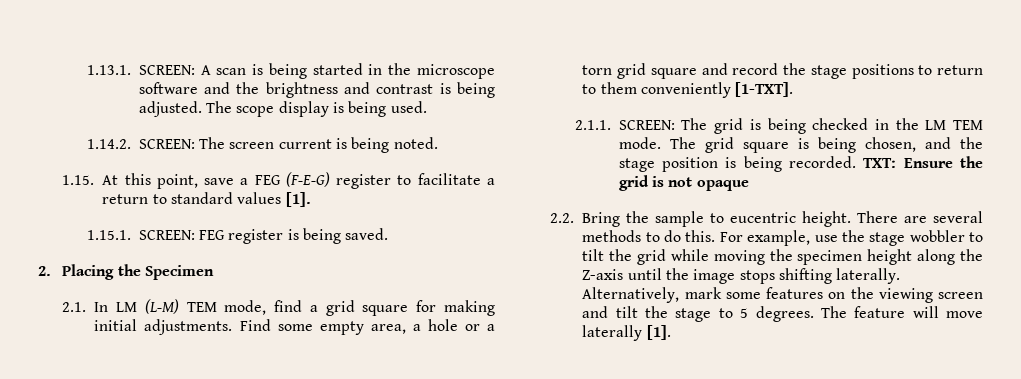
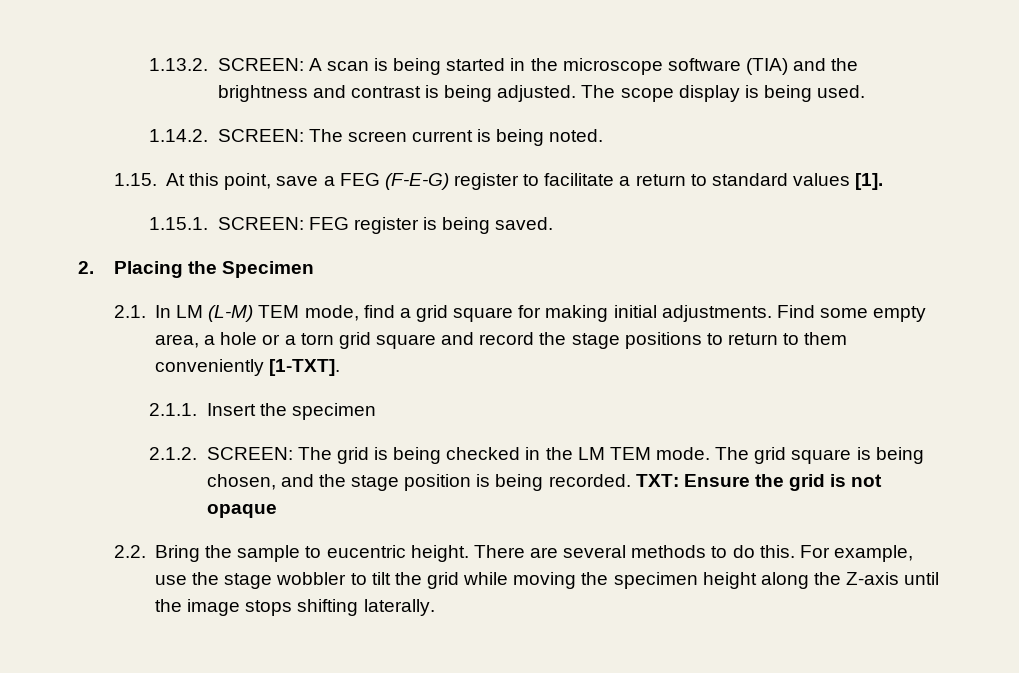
[86,65,131,75] 1.13.1. -> [149,58,209,71] 1.13.2.
(198, 88) none -> [745,58,788,75] (TIA)
(611, 125) none -> [206,403,376,420] [149,447,198,460] Insert the specimen // 2.1.2.
[582,287,983,303] [582,306,983,322] [582,325,671,341] Alternatively, mark some features on the viewing screen and tilt the stage to 5 degrees. The feature will move laterally [1]. -> (435, 607) none

